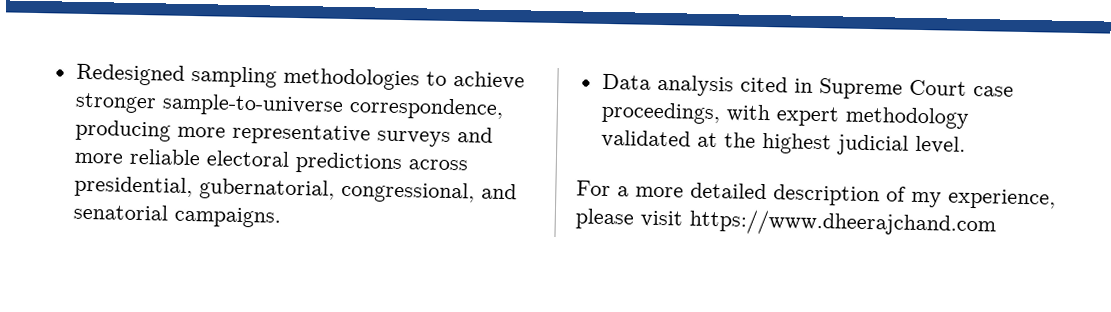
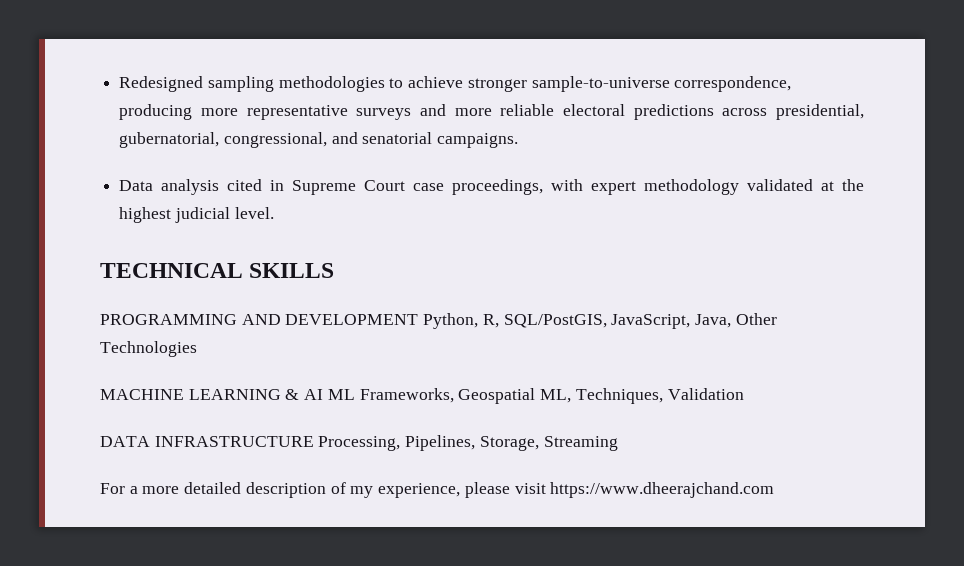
(966, 144) none -> [100,263,335,278] [100,313,777,329] [100,341,197,357] [100,388,744,404] [100,435,618,451] // TECHNICAL SKILLS // PROGRAMMING AND DEVELOPMENT Python, R, SQL/PostGIS, JavaScript, Java, Other Technologies // MACHINE LEARNING & AI ML Frameworks, Geospatial ML, Techniques, Validation // DATA INFRASTRUCTURE Processing, Pipelines, Storage, Streaming

